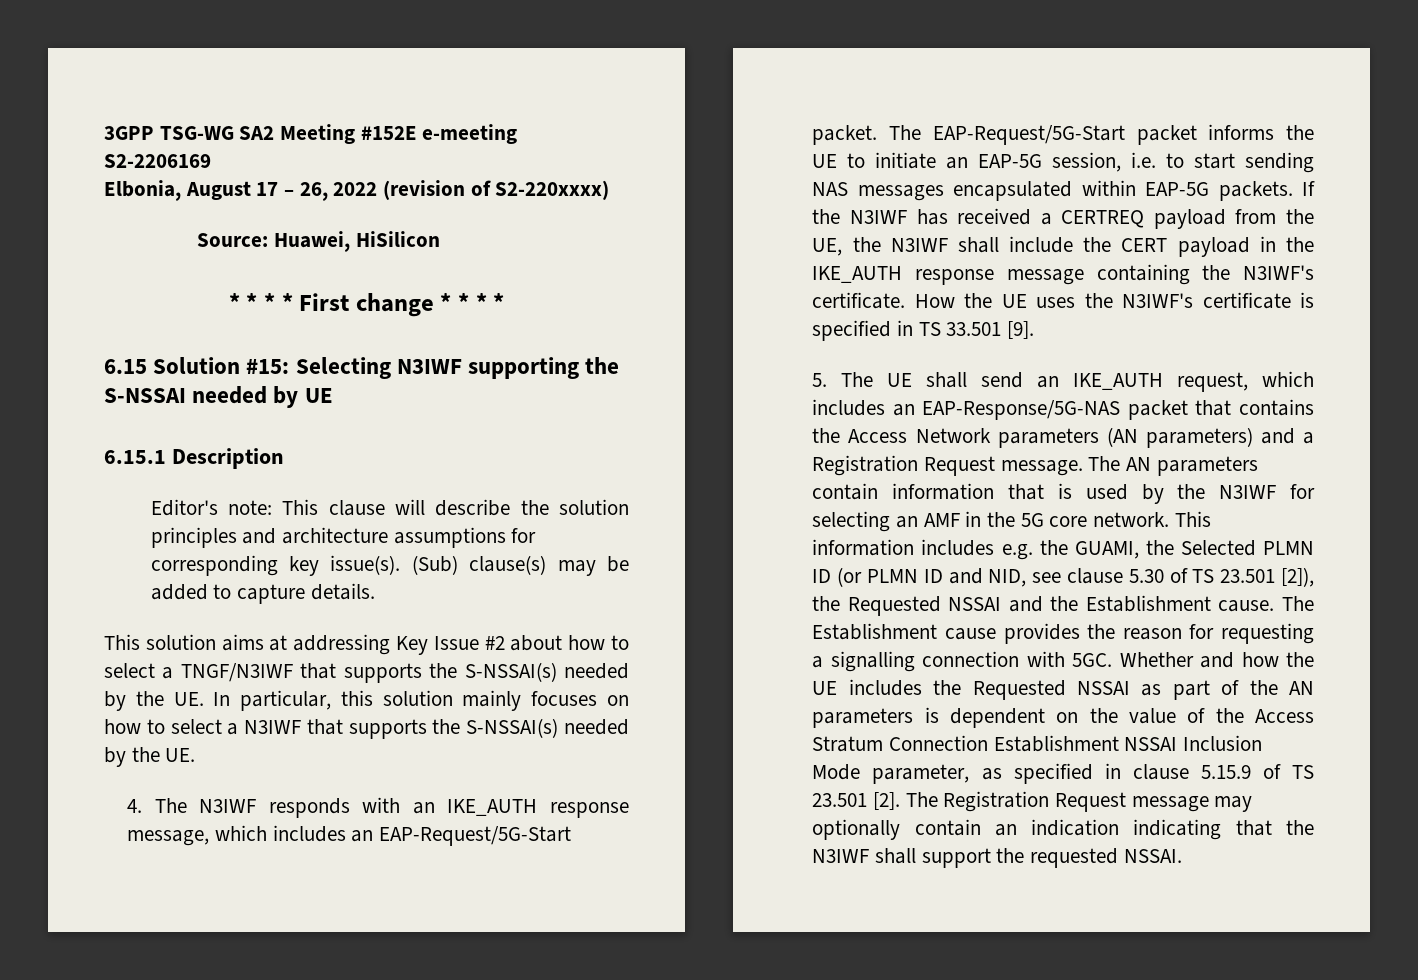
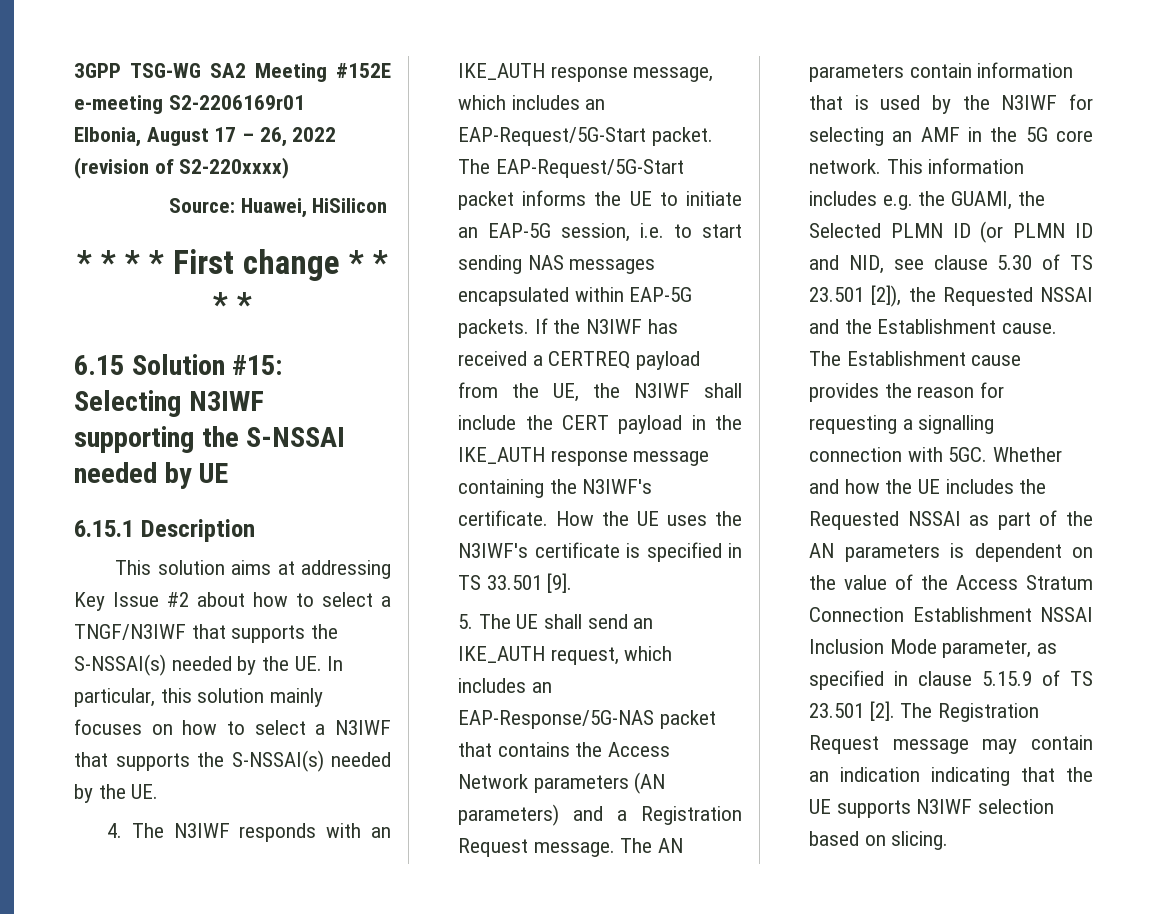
[104,154,211,168] S2-2206169 -> [168,95,305,110] S2-2206169r01
[150,499,629,516] [150,527,537,548] [150,555,629,576] [150,583,375,604] // Editor's note: This clause will describe the solution principles and architecture assumptions for corresponding key issue(s). (Sub) clause(s) may be added to capture details. -> (255, 530) none
[812,819,901,840] optionally -> (1018, 746) none
[812,848,1182,868] N3IWF shall support the requested NSSAI. -> [809,799,1055,818] [809,831,949,850] UE supports N3IWF selection based on slicing.

